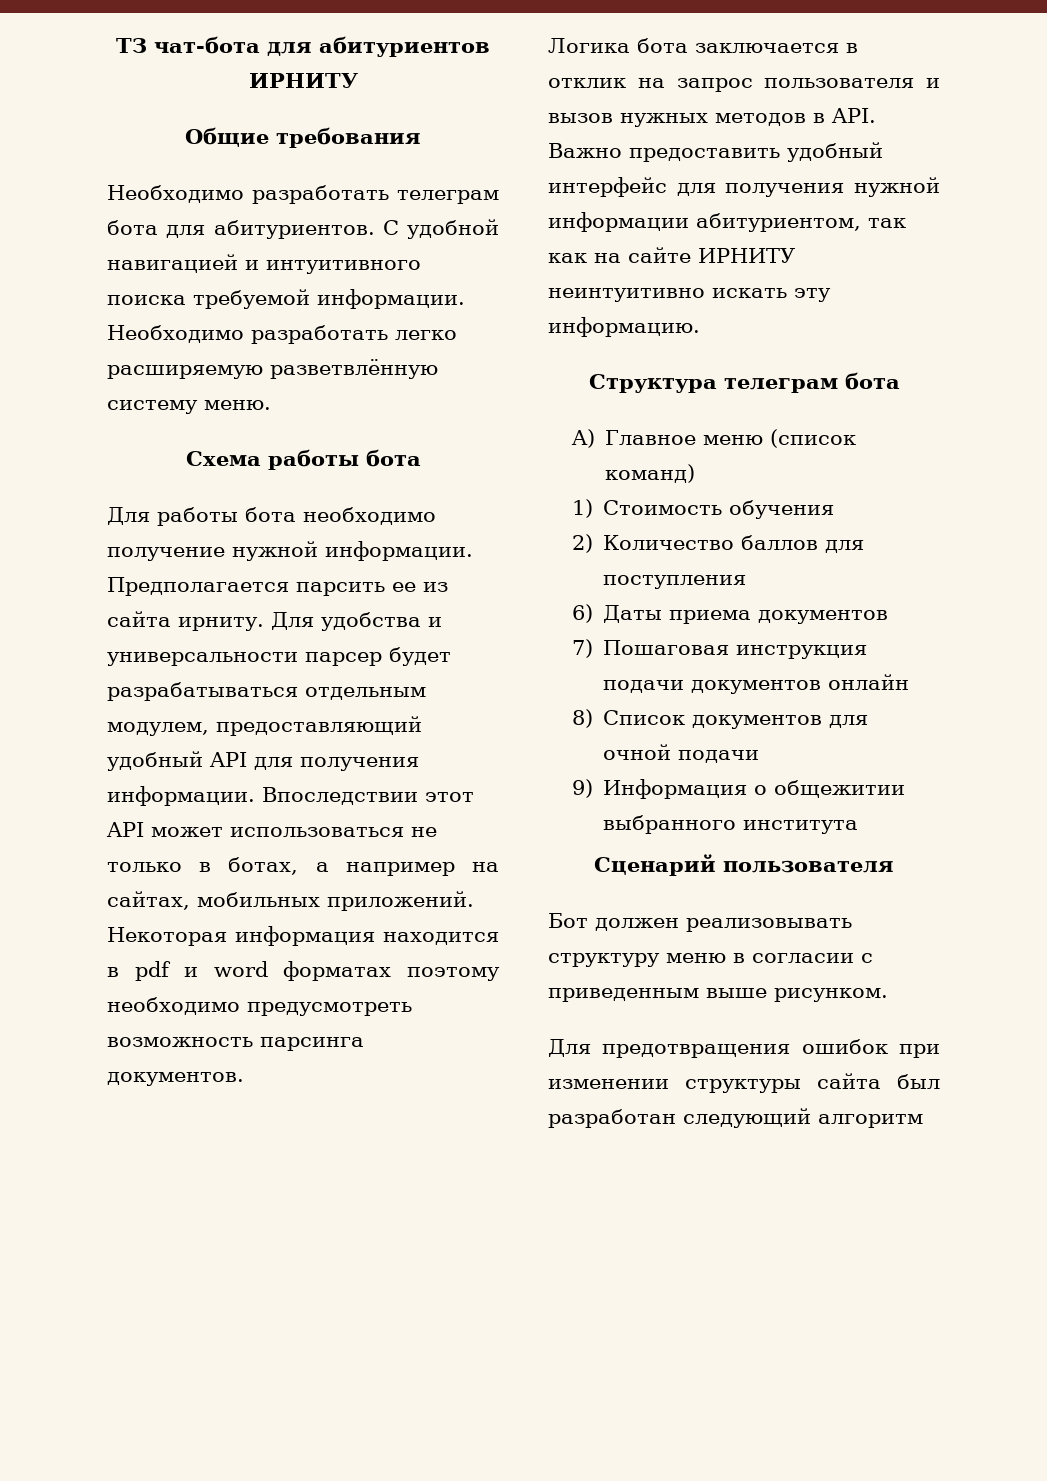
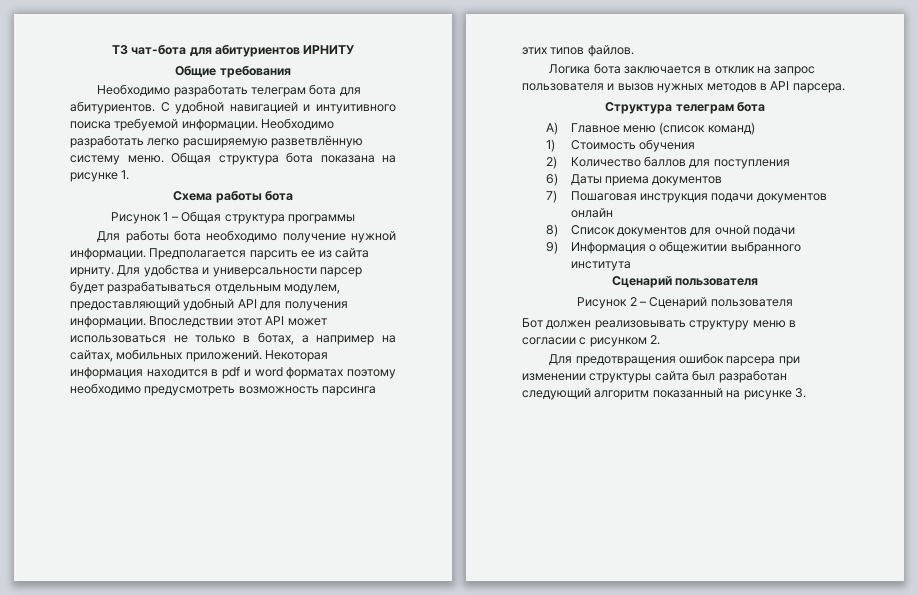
[185,449,421,470] // Схема работы бота -> [171,152,396,165] [70,170,130,182] [173,190,293,203] [111,211,355,224] Общая структура бота показана на рисунке 1. // Схема работы бота // Рисунок 1 – Общая структура программы
[107,1072,244,1086] документов. -> [522,45,634,57] этих типов файлов.
[831,108,876,123] [548,142,883,162] [548,177,940,197] [548,212,906,232] [548,247,795,263] [548,288,831,302] [548,317,700,337] API. Важно предоставить удобный интерфейс для получения нужной информации абитуриентом, так как на сайте ИРНИТУ неинтуитивно искать эту информацию. -> [770,81,845,93] API парсера.
(894, 866) none -> [577,297,793,309] // Рисунок 2 – Сценарий пользователя
[548,988,888,1002] приведенным выше рисунком. -> [589,335,661,347] рисунком 2.
(888, 1046) none -> [726,356,776,366] парсера
(923, 1121) none -> [652,388,806,400] показанный на рисунке 3.

